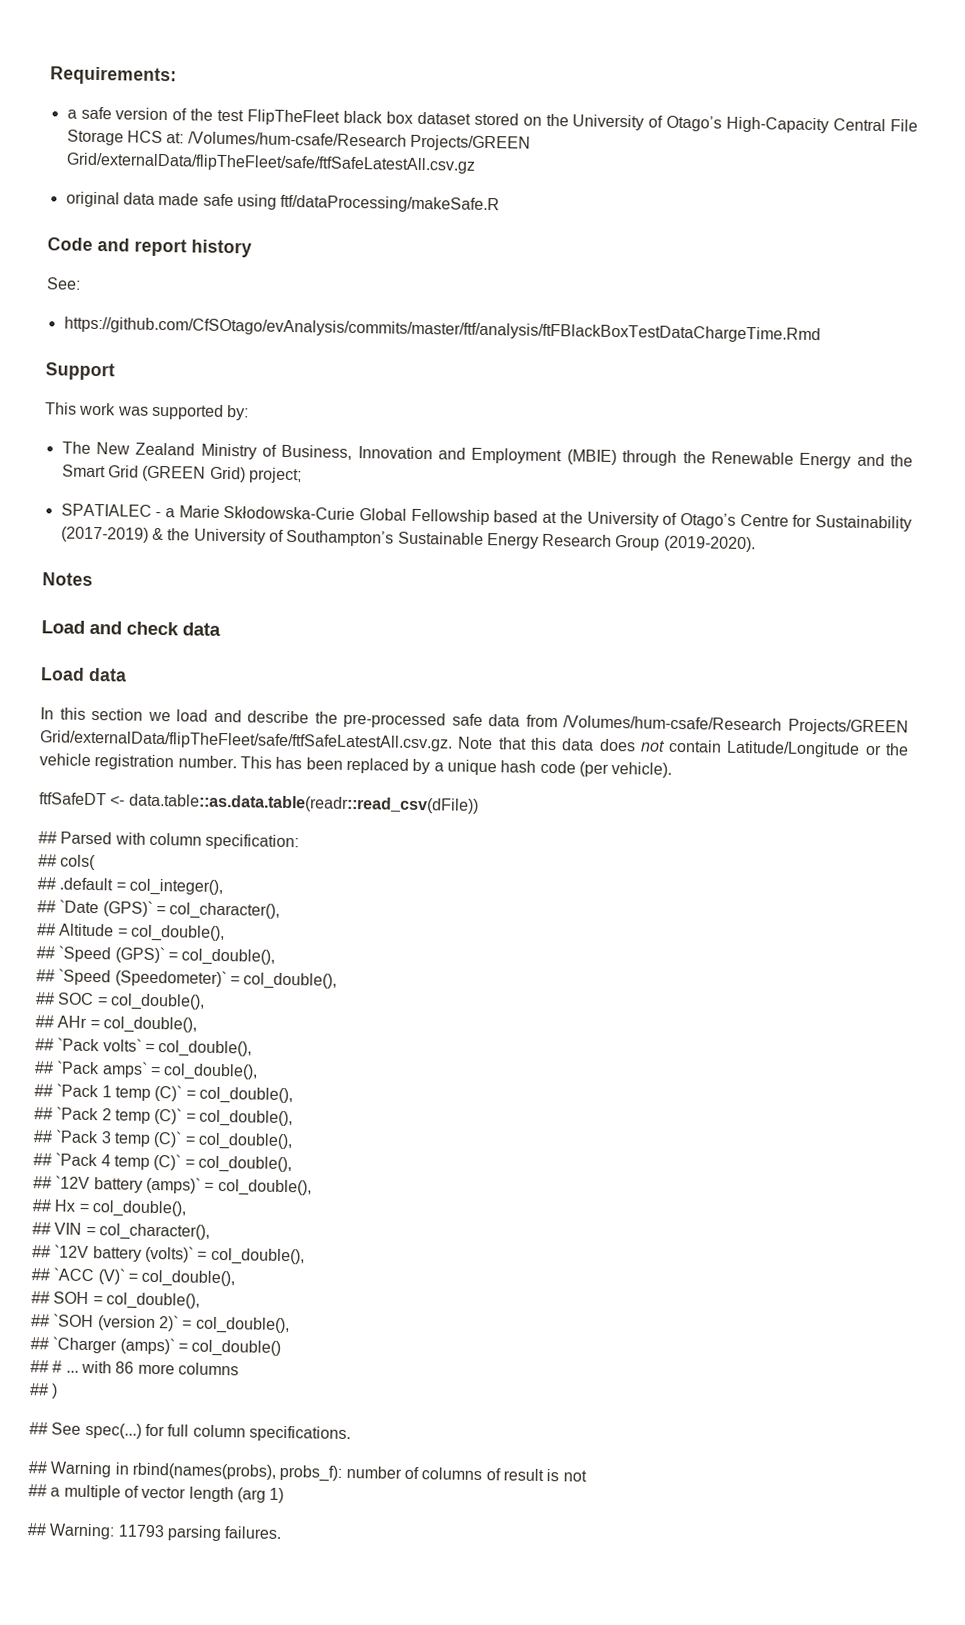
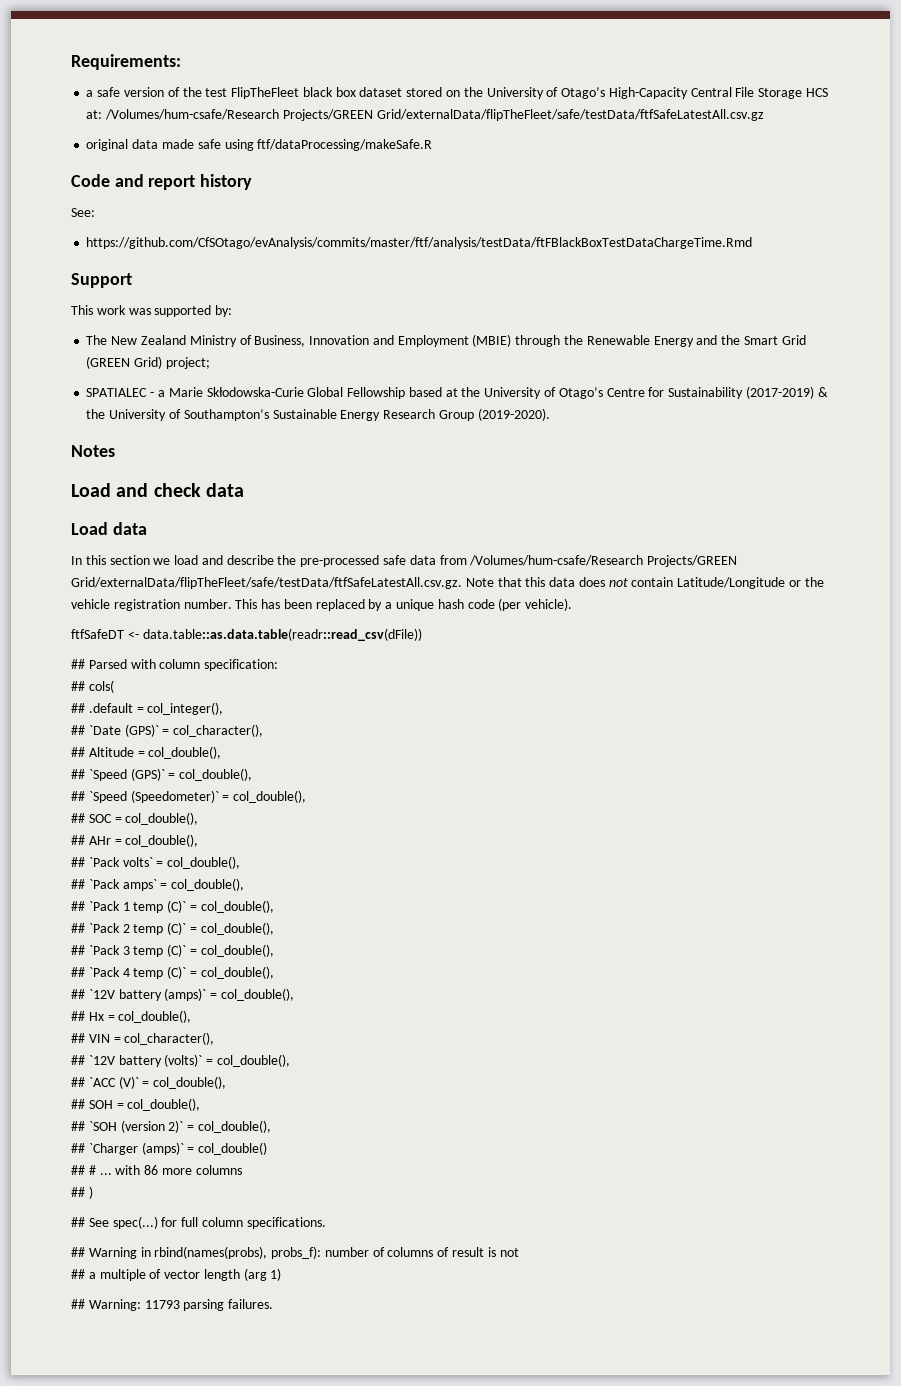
[65,152,476,174] Grid/externalData/flipTheFleet/safe/ftfSafeLatestAll.csv.gz -> [376,109,764,121] Grid/externalData/flipTheFleet/safe/testData/ftfSafeLatestAll.csv.gz
[63,316,821,344] https://github.com/CfSOtago/evAnalysis/commits/master/ftf/analysis/ftFBlackBoxTestDataChargeTime.Rmd -> [86,237,753,249] https://github.com/CfSOtago/evAnalysis/commits/master/ftf/analysis/testData/ftFBlackBoxTestDataChargeTime.Rmd
[39,730,453,752] Grid/externalData/flipTheFleet/safe/ftfSafeLatestAll.csv.gz. -> [71,577,462,589] Grid/externalData/flipTheFleet/safe/testData/ftfSafeLatestAll.csv.gz.

